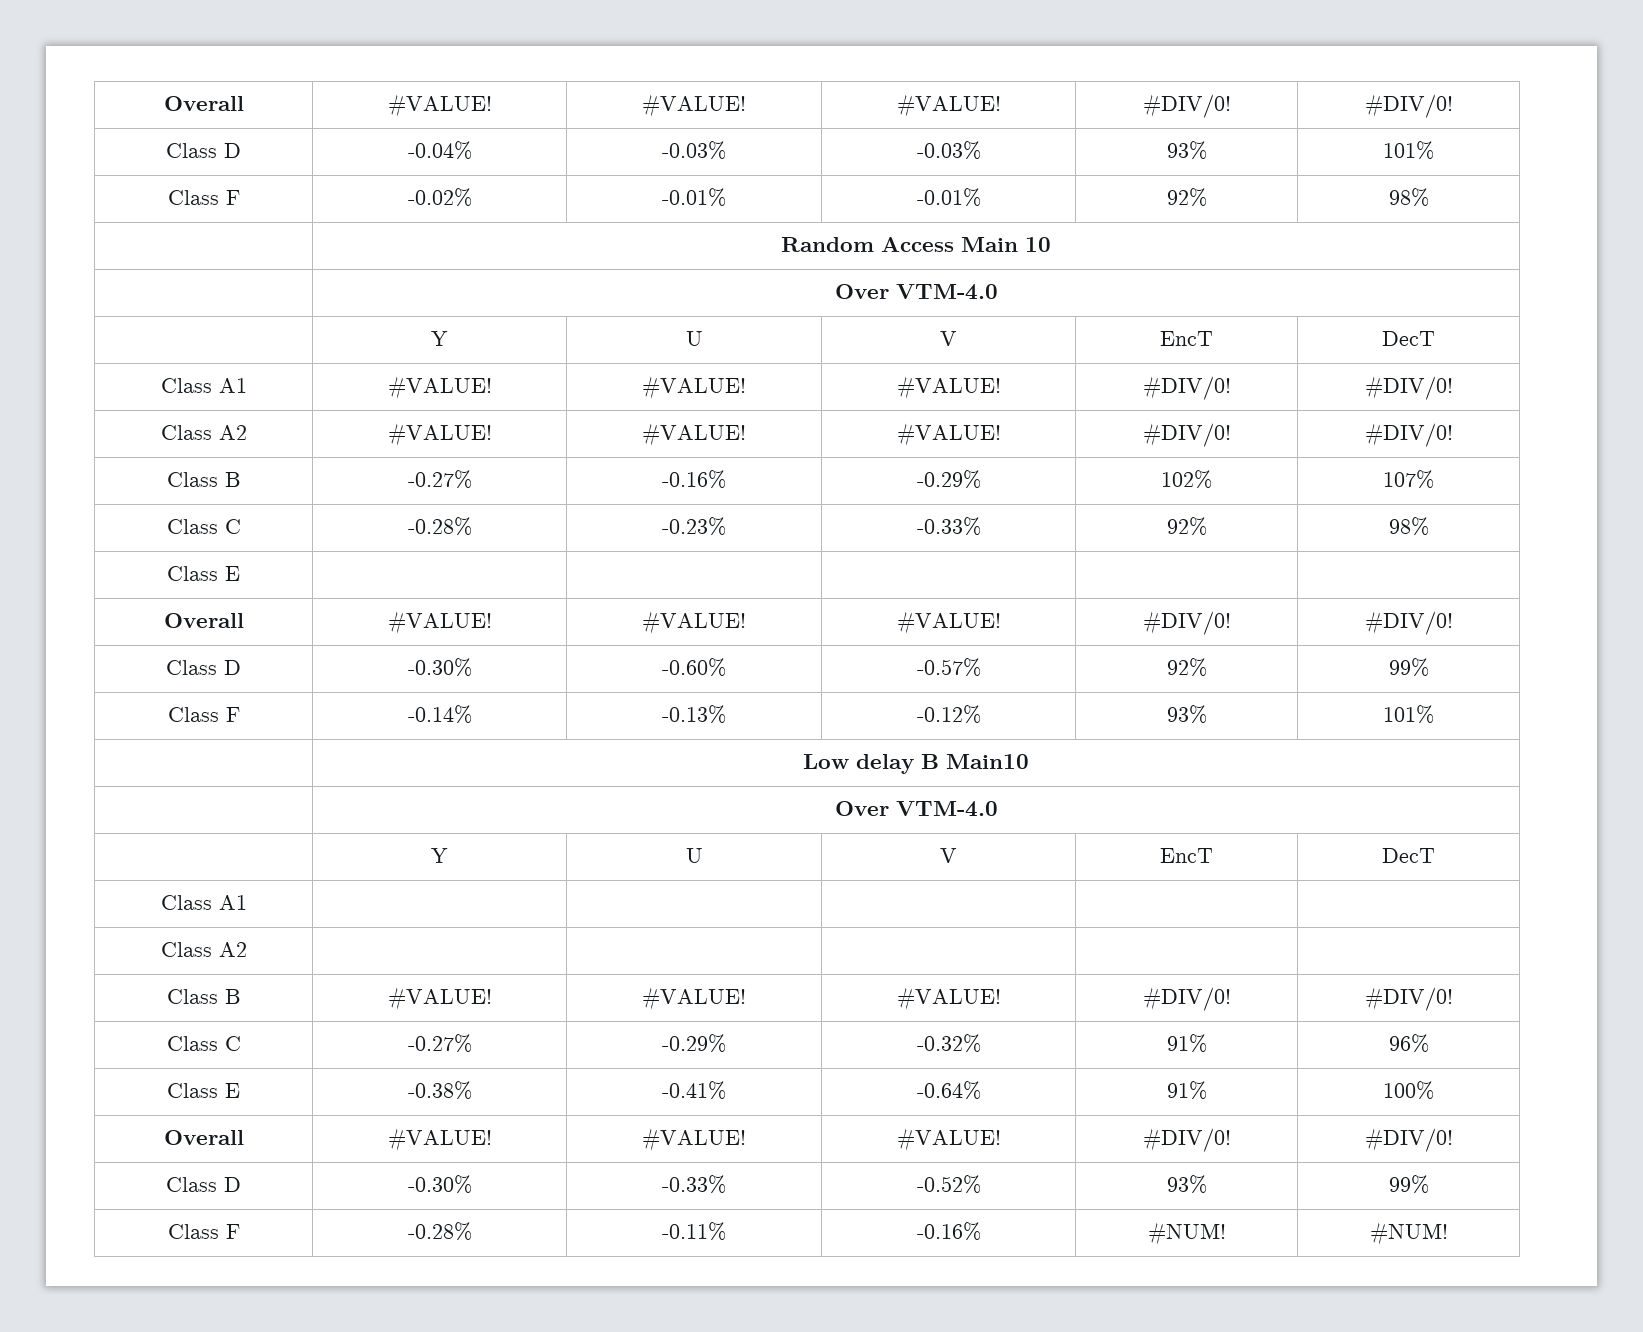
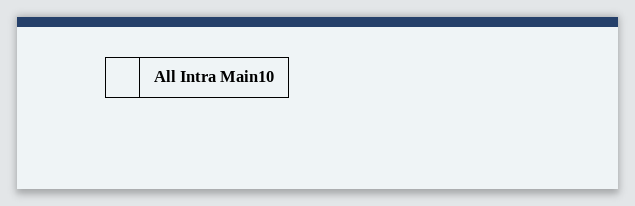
[163,96,244,111] [387,94,492,117] [642,94,746,117] [896,94,1001,117] [1142,94,1231,118] [1364,94,1453,118] [166,143,241,158] [407,141,472,160] [662,141,726,160] [916,141,981,160] [1166,141,1207,160] [1383,141,1434,160] [167,190,240,205] [407,188,472,207] [662,188,726,207] [916,188,981,207] [1166,188,1207,207] [1388,188,1429,207] [781,237,1051,252] [834,284,998,300] [431,331,448,346] [685,331,703,346] [940,331,957,346] [1160,331,1213,346] [1382,331,1435,346] [160,378,247,393] [387,376,492,399] [642,376,746,399] [896,376,1001,399] [1142,376,1231,400] [1364,376,1453,400] [160,425,247,440] [387,423,492,446] [642,423,746,446] [896,423,1001,446] [1142,423,1231,447] [1364,423,1453,447] [166,472,241,487] [407,470,472,489] [662,470,726,489] [916,470,981,489] [1161,470,1212,489] [1383,470,1434,489] [166,519,241,534] [407,517,472,536] [662,517,726,536] [916,517,981,536] [1166,517,1207,536] [1388,517,1429,536] [167,566,240,581] [163,613,244,628] [387,611,492,634] [642,611,746,634] [896,611,1001,634] [1142,611,1231,635] [1364,611,1453,635] [166,660,241,675] [407,658,472,677] [662,658,726,677] [916,658,981,677] [1166,658,1207,677] [1388,658,1429,677] [167,707,240,722] [407,705,472,724] [662,705,726,724] [916,705,981,724] [1166,705,1207,724] [1383,705,1434,724] [803,754,1029,774] [834,801,998,817] [431,848,448,863] [685,848,703,863] [940,848,957,863] [1160,848,1213,863] [1382,848,1435,863] [160,895,247,910] [160,942,247,957] [166,989,241,1004] [387,987,492,1010] [642,987,746,1010] [896,987,1001,1010] [1142,987,1231,1011] [1364,987,1453,1011] [166,1036,241,1051] [407,1034,472,1053] [662,1034,726,1053] [916,1034,981,1053] [1166,1034,1207,1053] [1388,1034,1429,1053] [167,1083,240,1098] [407,1081,472,1100] [662,1081,726,1100] [916,1081,981,1100] [1166,1081,1207,1100] [1383,1081,1434,1100] [163,1130,244,1145] [387,1128,492,1151] [642,1128,746,1151] [896,1128,1001,1151] [1142,1128,1231,1152] [1364,1128,1453,1152] [166,1177,241,1192] [407,1175,472,1194] [662,1175,726,1194] [916,1175,981,1194] [1166,1175,1207,1194] [1388,1175,1429,1194] [167,1224,240,1239] [407,1222,472,1241] [662,1222,726,1241] [916,1222,981,1241] [1147,1222,1226,1245] [1369,1222,1448,1245] Overall | #VALUE! | #VALUE! | #VALUE! | #DIV/0! | #DIV/0! // Class D | -0.04% | -0.03% | -0.03% | 93% | 101% // Class F | -0.02% | -0.01% | -0.01% | 92% | 98% // | Random Access Main 10 // | Over VTM-4.0 // | Y | U | V | EncT | DecT // Class A1 | #VALUE! | #VALUE! | #VALUE! | #DIV/0! | #DIV/0! // Class A2 | #VALUE! | #VALUE! | #VALUE! | #DIV/0! | #DIV/0! // Class B | -0.27% | -0.16% | -0.29% | 102% | 107% // Class C | -0.28% | -0.23% | -0.33% | 92% | 98% // Class E | | | | | // Overall | #VALUE! | #VALUE! | #VALUE! | #DIV/0! | #DIV/0! // Class D | -0.30% | -0.60% | -0.57% | 92% | 99% // Class F | -0.14% | -0.13% | -0.12% | 93% | 101% // | Low delay B Main10 // | Over VTM-4.0 // | Y | U | V | EncT | DecT // Class A1 | | | | | // Class A2 | | | | | // Class B | #VALUE! | #VALUE! | #VALUE! | #DIV/0! | #DIV/0! // Class C | -0.27% | -0.29% | -0.32% | 91% | 96% // Class E | -0.38% | -0.41% | -0.64% | 91% | 100% // Overall | #VALUE! | #VALUE! | #VALUE! | #DIV/0! | #DIV/0! // Class D | -0.30% | -0.33% | -0.52% | 93% | 99% // Class F | -0.28% | -0.11% | -0.16% | #NUM! | #NUM! -> [153,70,275,82] | All Intra Main10

